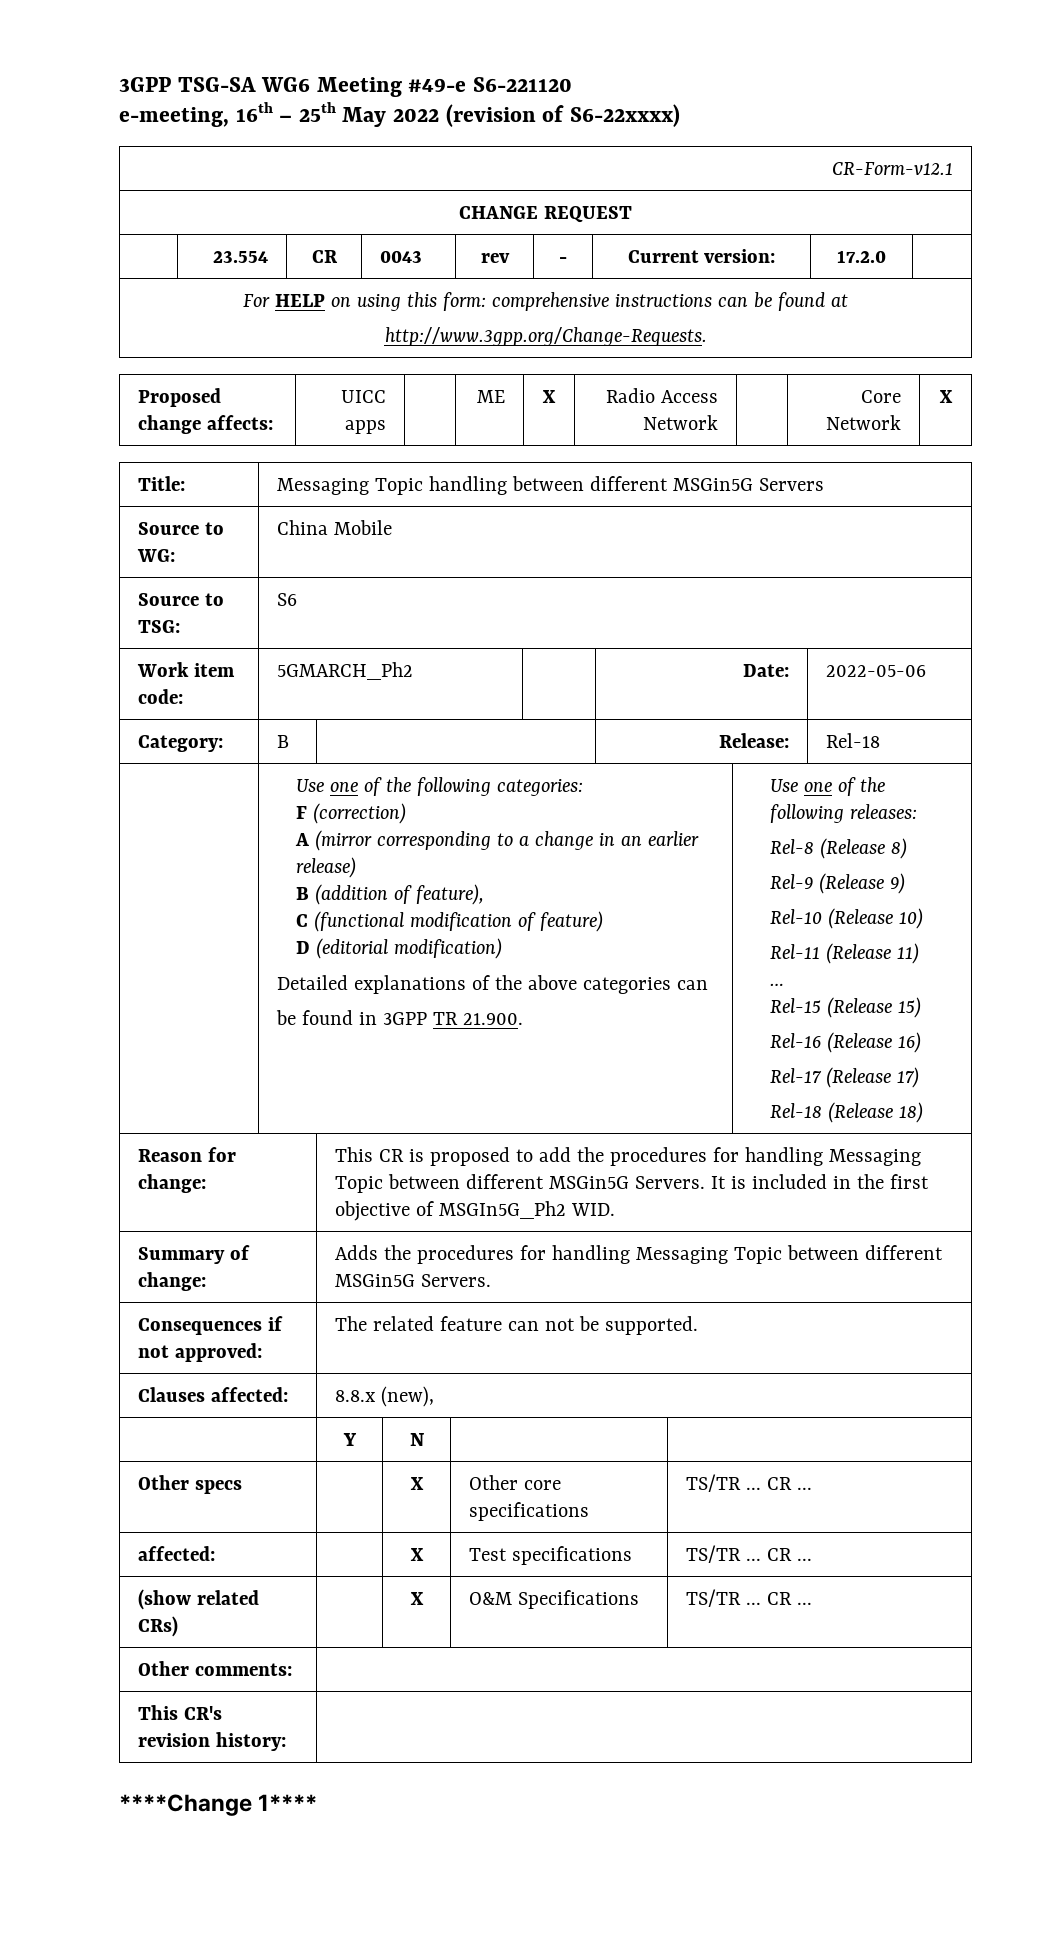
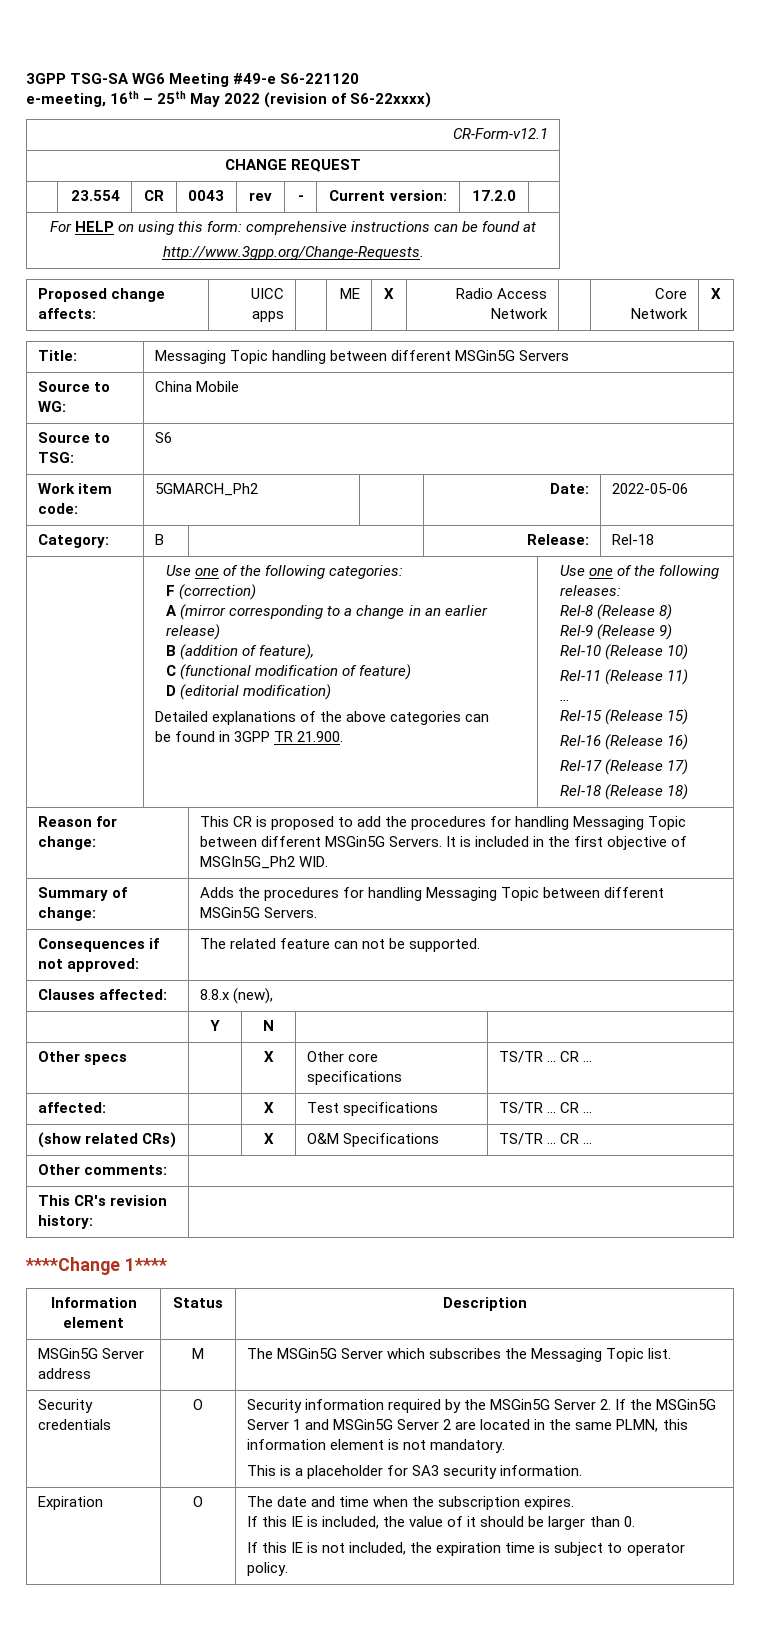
(318, 1802) none -> [50,1297,137,1308] [63,1317,124,1328] [173,1297,223,1308] [442,1297,527,1311] [37,1348,144,1359] [37,1368,91,1379] [192,1348,204,1359] [246,1348,672,1362] [37,1399,93,1413] [37,1419,111,1430] [193,1399,203,1410] [246,1399,717,1413] [246,1419,688,1432] [246,1439,506,1453] [246,1465,583,1479] [37,1496,103,1510] [193,1496,203,1507] [246,1496,575,1510] [246,1516,635,1530] [246,1542,685,1556] [246,1562,288,1576] // Information element | Status | Description // MSGin5G Server address | M | The MSGin5G Server which subscribes the Messaging Topic list. // Security credentials | O | Security information required by the MSGin5G Server 2. If the MSGin5G Server 1 and MSGin5G Server 2 are located in the same PLMN, this information element is not mandatory. // This is a placeholder for SA3 security information. // Expiration | O | The date and time when the subscription expires. // If this IE is included, the value of it should be larger than 0. // If this IE is not included, the expiration time is subject to operator policy.

